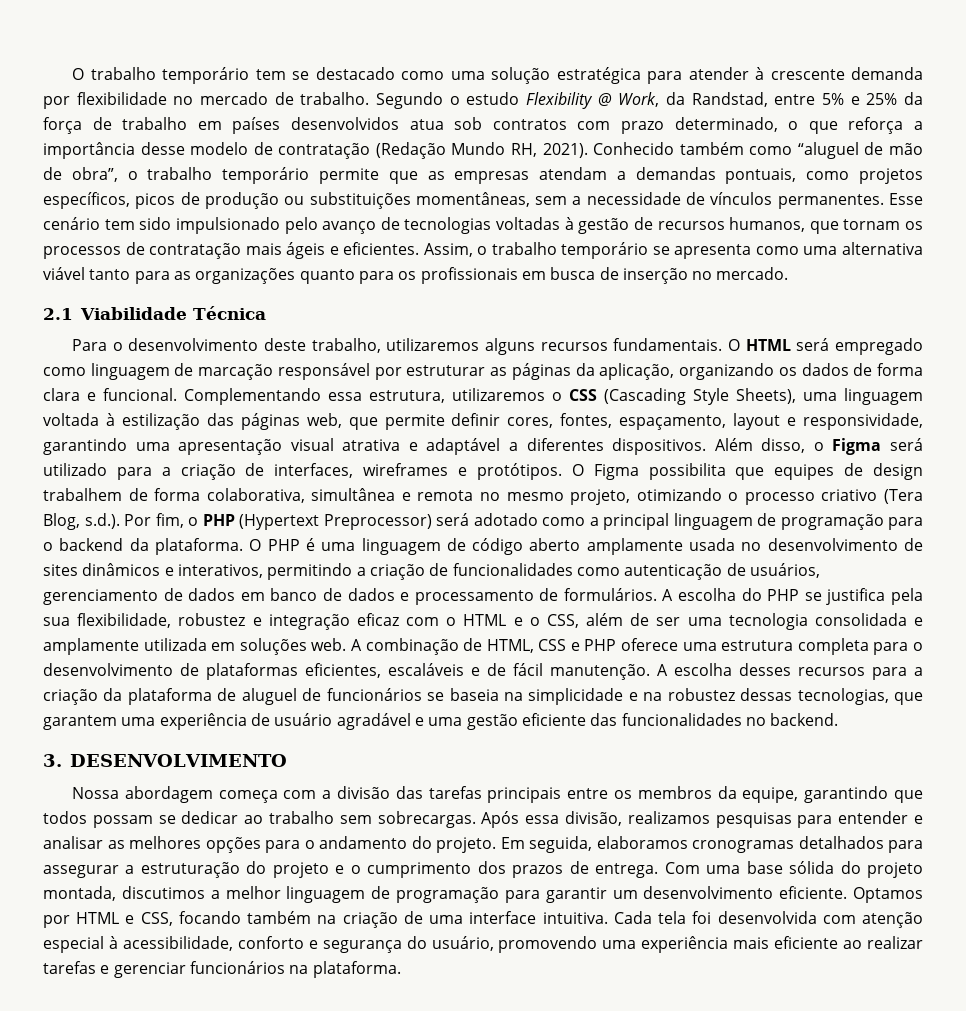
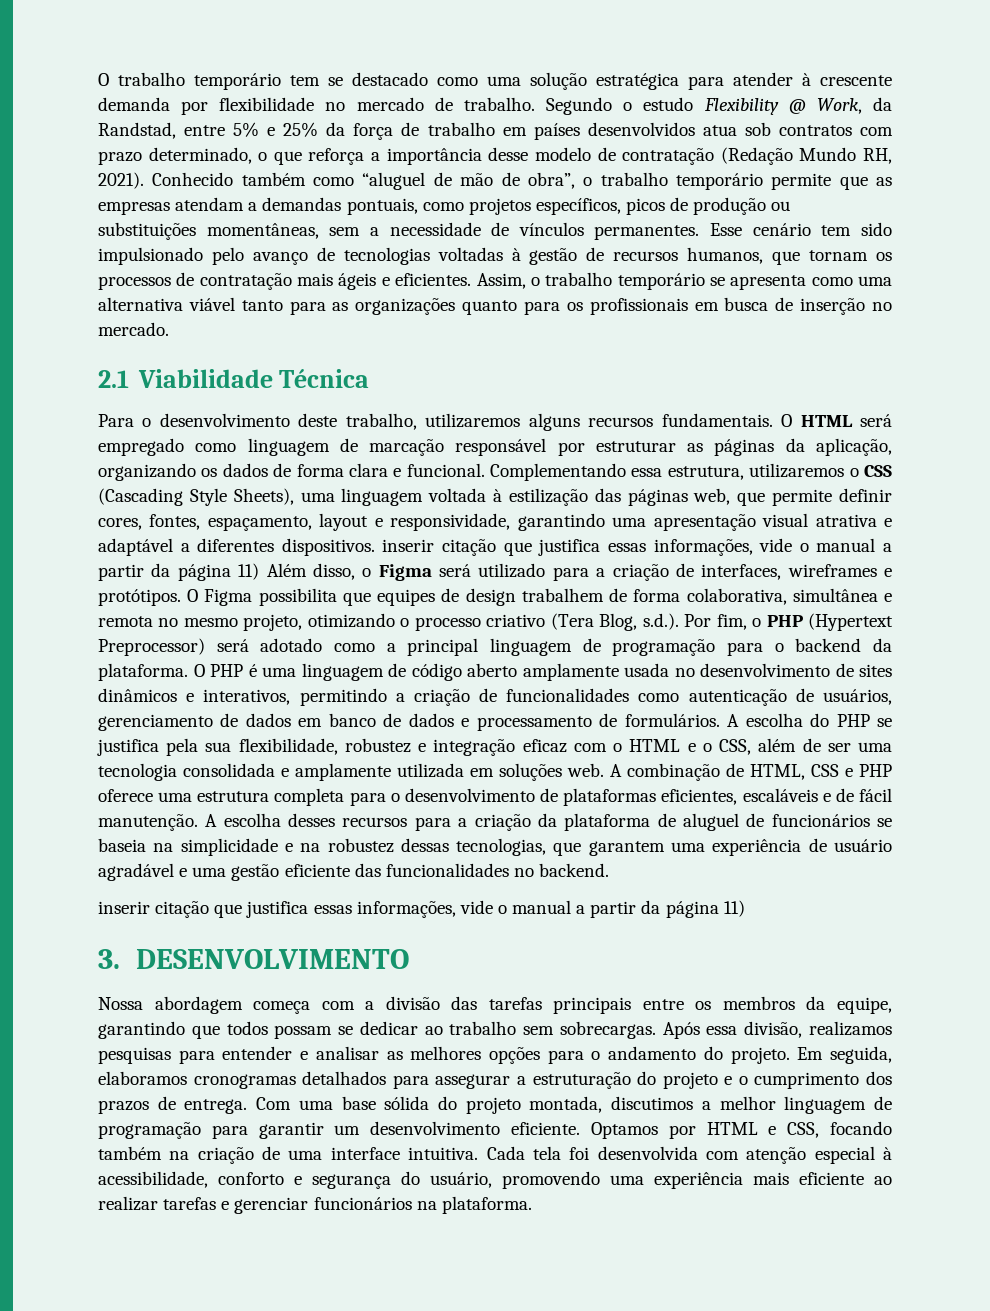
(707, 446) none -> [382,538,893,556] [98,563,260,581] inserir citação que justifica essas informações, vide o manual a partir da página 11)
(839, 719) none -> [98,900,745,918] // inserir citação que justifica essas informações, vide o manual a partir da página 11)

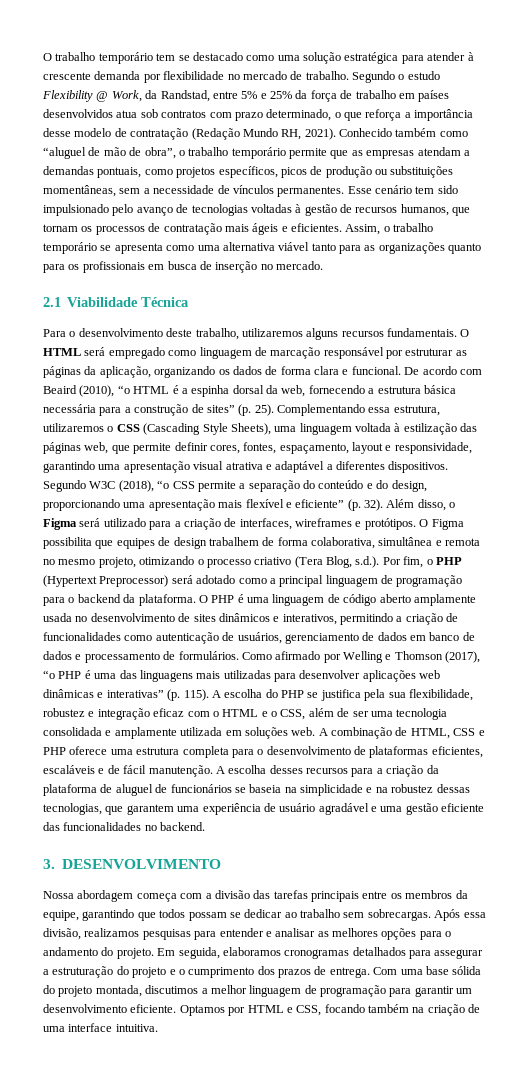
(485, 470) none -> [404,366,482,375] [43,385,456,397] [43,404,274,416] De acordo com Beaird (2010), “o HTML é a espinha dorsal da web, fornecendo a estrutura básica necessária para a construção de sites” (p. 25).
[382,538,893,556] [98,563,260,581] inserir citação que justifica essas informações, vide o manual a partir da página 11) -> [43,480,427,492] [43,499,383,511] Segundo W3C (2018), “o CSS permite a separação do conteúdo e do design, proporcionando uma apresentação mais flexível e eficiente” (p. 32).
(720, 720) none -> [241,651,481,663] [43,670,441,682] [43,689,209,701] Como afirmado por Welling e Thomson (2017), “o PHP é uma das linguagens mais utilizadas para desenvolver aplicações web dinâmicas e interativas” (p. 115).
[98,900,745,918] // inserir citação que justifica essas informações, vide o manual a partir da página 11) -> (206, 826) none
[486,1146,892,1164] [98,1171,892,1189] [98,1196,532,1214] Cada tela foi desenvolvida com atenção especial à acessibilidade, conforto e segurança do usuário, promovendo uma experiência mais eficiente ao realizar tarefas e gerenciar funcionários na plataforma. -> (158, 1028) none

